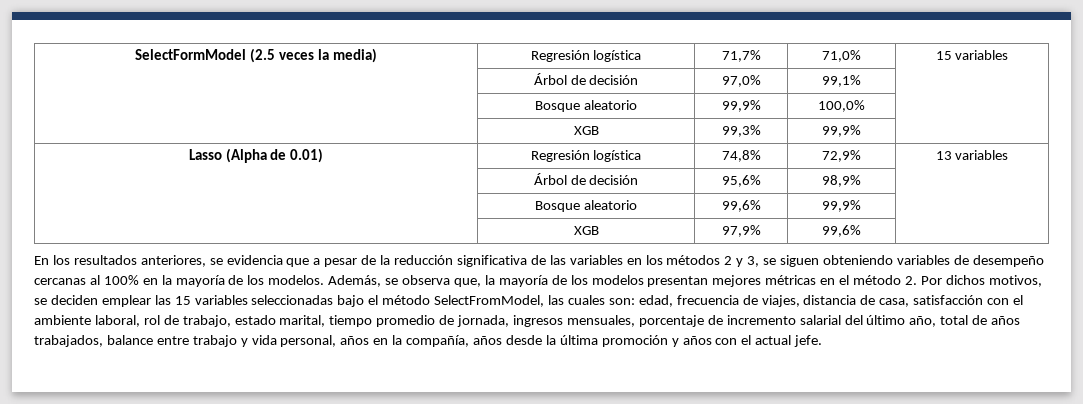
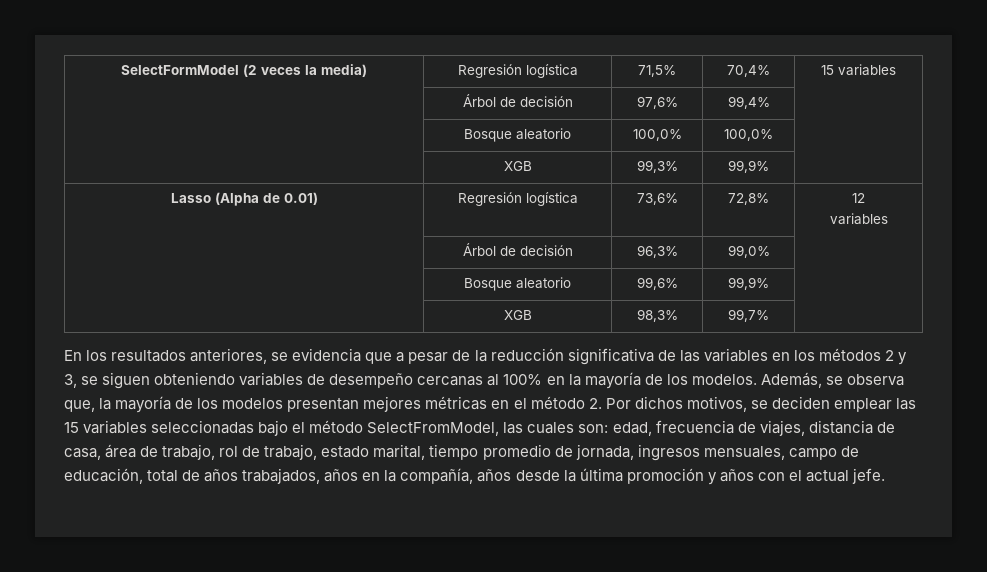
[250,48,276,63] (2.5 -> [243,64,257,77] (2
[721,50,761,62] [822,50,861,62] 71,7% | 71,0% -> [638,65,676,77] [727,65,770,77] 71,5% | 70,4%
[721,75,761,87] [822,75,861,87] [535,100,637,112] [721,100,761,112] 97,0% | 99,1% | // | Bosque aleatorio | 99,9% -> [636,96,678,109] [727,96,770,109] [464,128,571,142] [632,129,682,141] 97,6% | 99,4% | // | Bosque aleatorio | 100,0%
[721,150,761,162] [822,150,861,162] [935,150,1009,160] [533,173,639,185] [721,175,761,187] [822,175,861,187] 74,8% | 72,9% | 13 variables // | Árbol de decisión | 95,6% | 98,9% -> [636,193,678,205] [728,193,769,205] [852,193,865,203] [829,213,888,225] [462,243,573,256] [636,245,678,258] [727,245,770,258] 73,6% | 72,8% | 12 // variables // | Árbol de decisión | 96,3% | 99,0%
[721,225,761,237] [822,225,861,237] 97,9% | 99,6% -> [636,309,678,322] [728,309,769,322] 98,3% | 99,7%
[913,295,1024,305] [34,315,140,327] satisfacción con el ambiente laboral, -> [105,444,216,460] área de trabajo,
[638,315,1021,327] [34,335,337,347] porcentaje de incremento salarial del último año, total de años trabajados, balance entre trabajo y vida personal, -> [788,446,859,460] [64,468,321,484] campo de educación, total de años trabajados,

